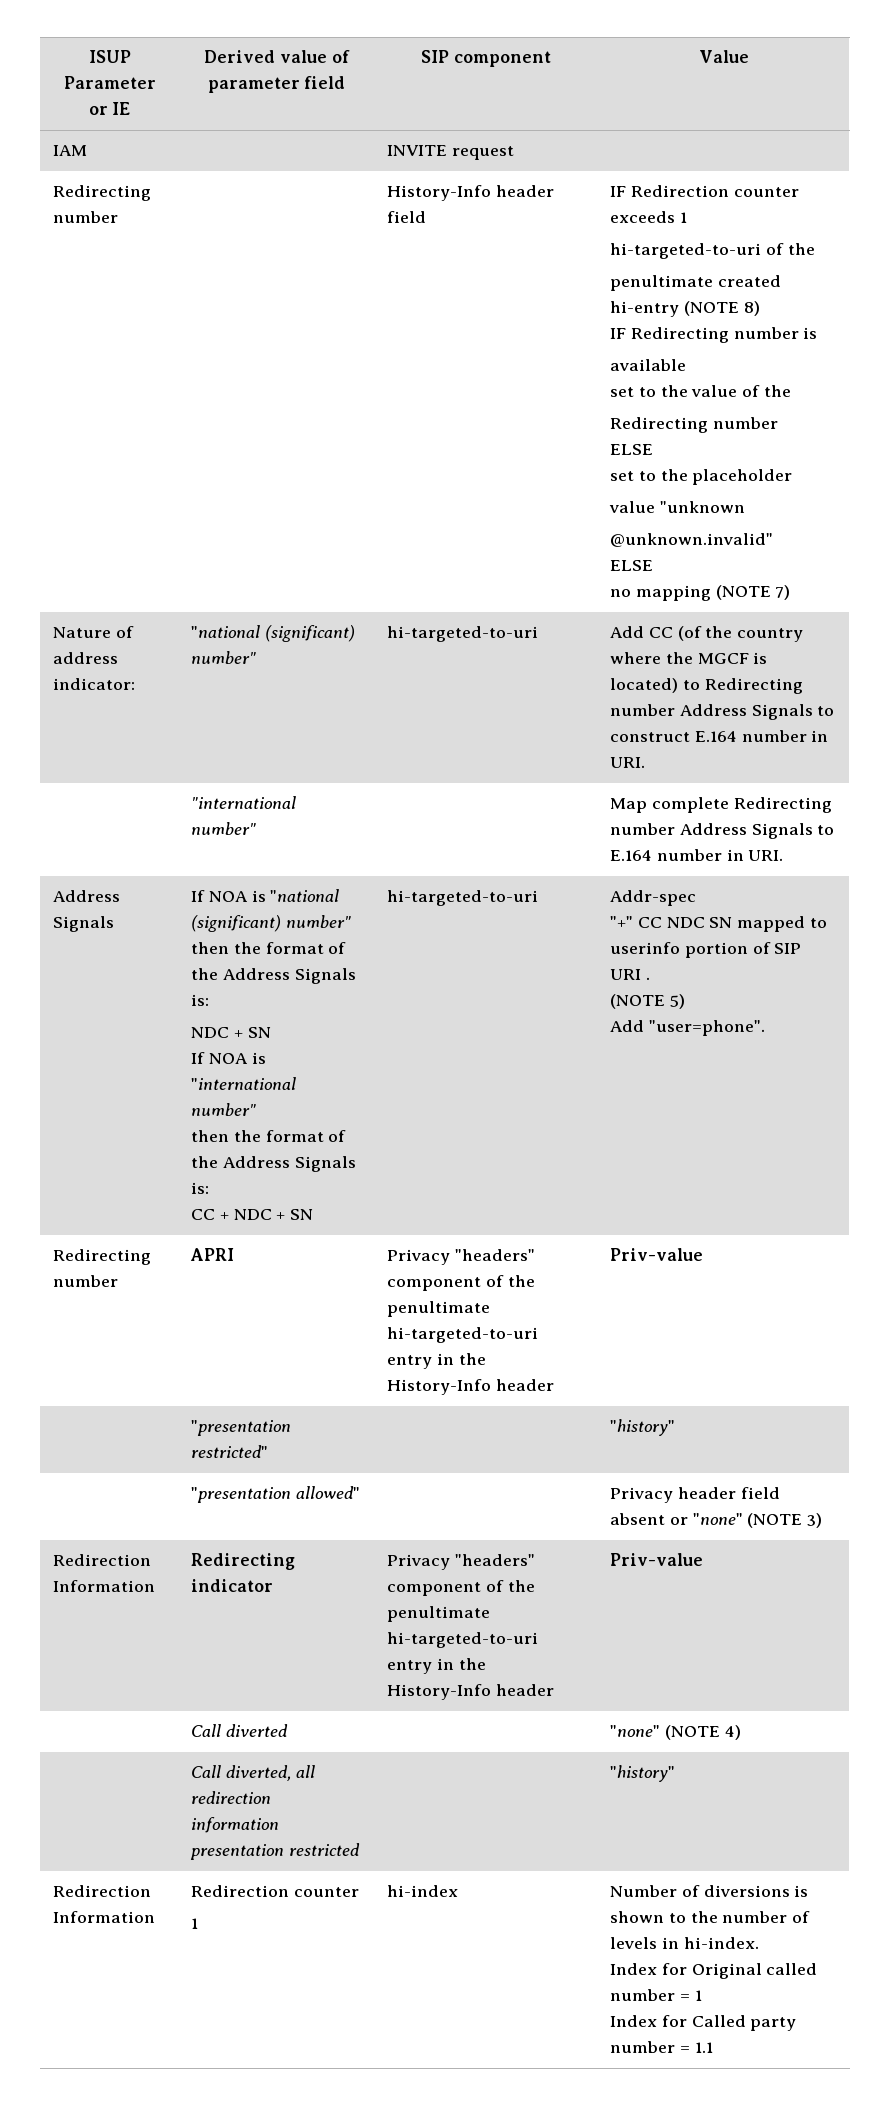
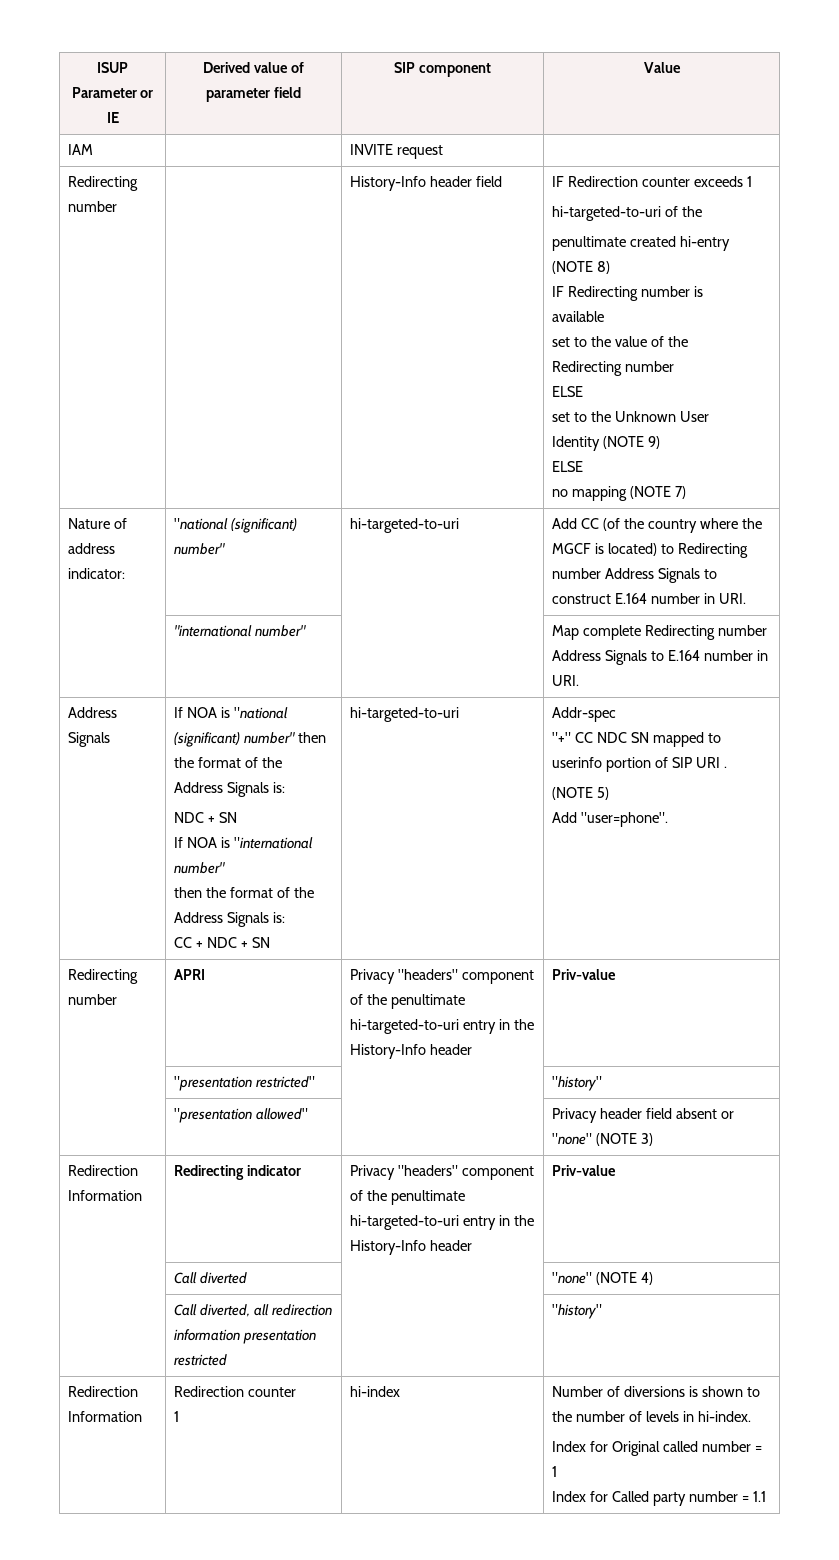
[692,469,793,485] [609,501,745,513] [610,533,774,547] placeholder // value "unknown // @unknown.invalid" -> [615,411,710,422] [552,436,661,451] Unknown User // Identity (NOTE 9)

